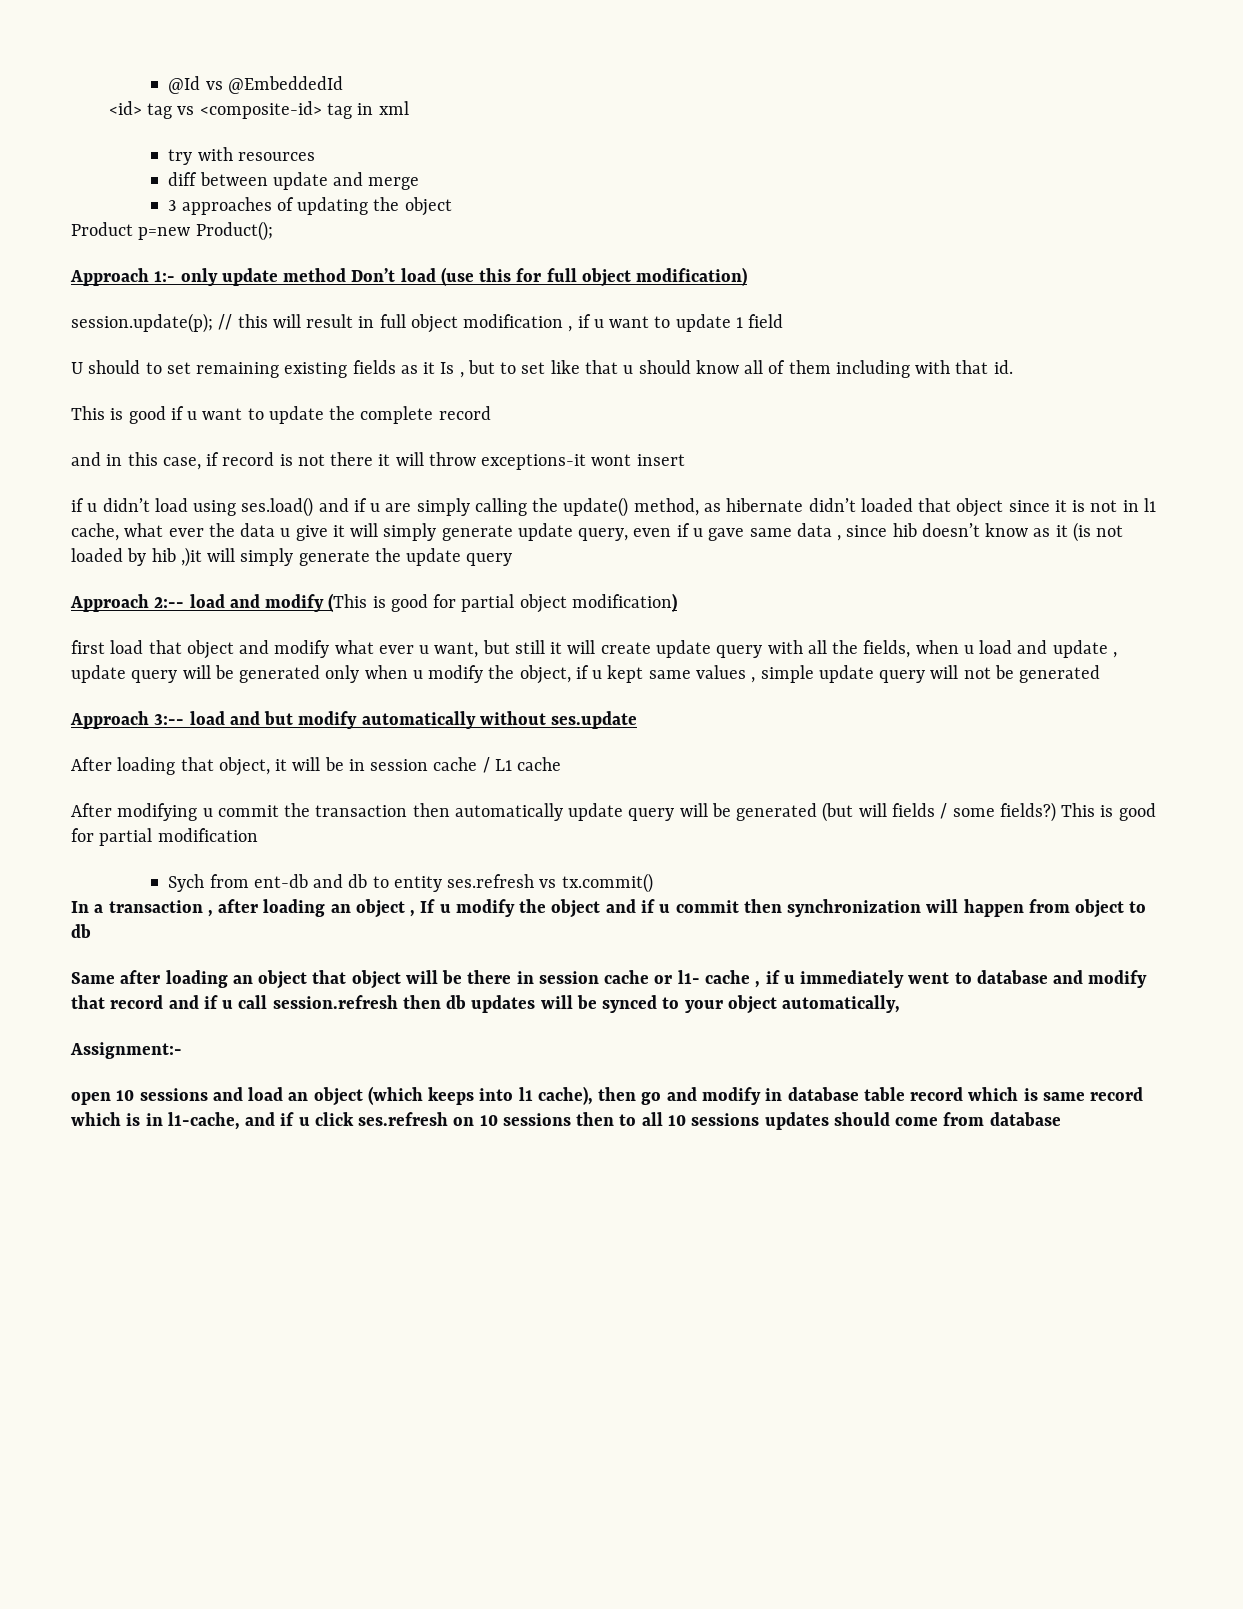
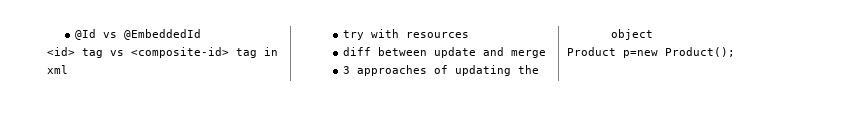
[70,267,748,287] [71,313,784,333] [71,360,1013,378] [71,406,491,424] [71,452,685,470] [71,497,1156,517] [71,522,1124,542] [71,547,513,567] [70,593,677,613] [71,640,1117,659] [71,665,1101,684] [70,711,638,729] [71,757,562,776] [71,802,1156,822] [71,828,258,846] [168,873,653,893] [71,899,1147,918] [71,924,91,938] [71,970,1148,989] [71,995,901,1014] [70,1042,182,1059] [71,1086,1144,1106] [71,1112,1061,1130] // Approach 1:- only update method Don’t load (use this for full object modification) // session.update(p); // this will result in full object modification , if u want to update 1 field // U should to set remaining existing fields as it Is , but to set like that u should know all of them including with that id. // This is good if u want to update the complete record // and in this case, if record is not there it will throw exceptions-it wont insert // if u didn’t load using ses.load() and if u are simply calling the update() method, as hibernate didn’t loaded that object since it is not in l1 cache, what ever the data u give it will simply generate update query, even if u gave same data , since hib doesn’t know as it (is not loaded by hib ,)it will simply generate the update query // Approach 2:-- load and modify (This is good for partial object modification) // first load that object and modify what ever u want, but still it will create update query with all the fields, when u load and update , update query will be generated only when u modify the object, if u kept same values , simple update query will not be generated // Approach 3:-- load and but modify automatically without ses.update // After loading that object, it will be in session cache / L1 cache // After modifying u commit the transaction then automatically update query will be generated (but will fields / some fields?) This is good for partial modification // Sych from ent-db and db to entity ses.refresh vs tx.commit() // In a transaction , after loading an object , If u modify the object and if u commit then synchronization will happen from object to db // Same after loading an object that object will be there in session cache or l1- cache , if u immediately went to database and modify that record and if u call session.refresh then db updates will be synced to your object automatically, // Assignment:- // open 10 sessions and load an object (which keeps into l1 cache), then go and modify in database table record which is same record which is in l1-cache, and if u click ses.refresh on 10 sessions then to all 10 sessions updates should come from database -> (735, 52) none

